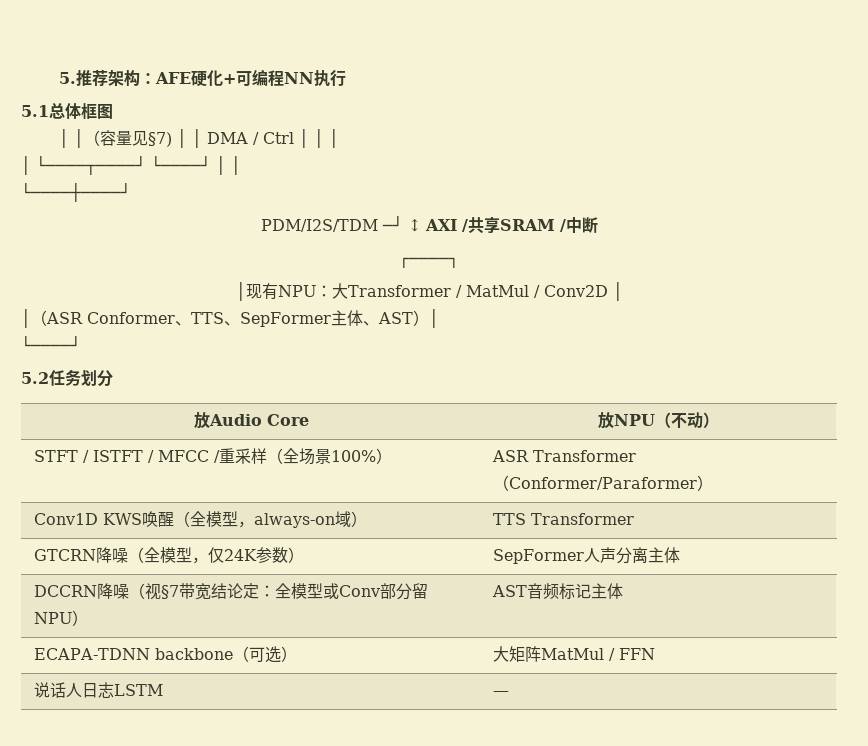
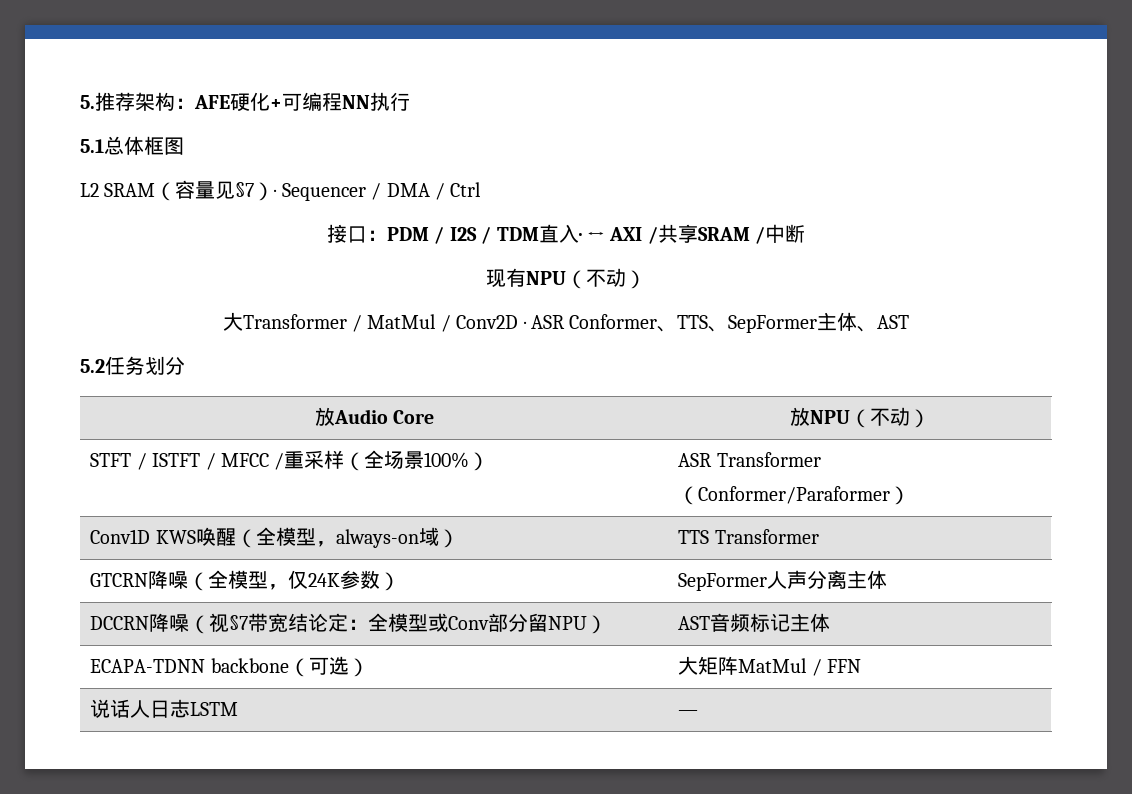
[58,128,84,148] │ │ -> [80,183,156,197] L2 SRAM
[147,128,202,148] §7) │ │ -> [235,182,382,201] §7）· Sequencer /
[298,128,339,148] [21,155,241,175] [21,182,131,202] [260,215,421,232] │ │ │ // │ └────┬────┘ └────┘ │ │ // └────┼────┘ // PDM/I2S/TDM ─┘ ↕ -> [326,224,605,244] // 接口：PDM / I2S / TDM直入· ↔
[399,257,459,268] [235,281,332,301] ┌────┐ // │现有NPU： -> [486,268,646,289] 现有NPU（不动） //
[612,281,623,301] [21,308,47,328] │ // │（ -> [523,321,527,329] ·
[412,308,439,328] [21,335,81,351] ）│ // └────┘ -> (910, 322) none

